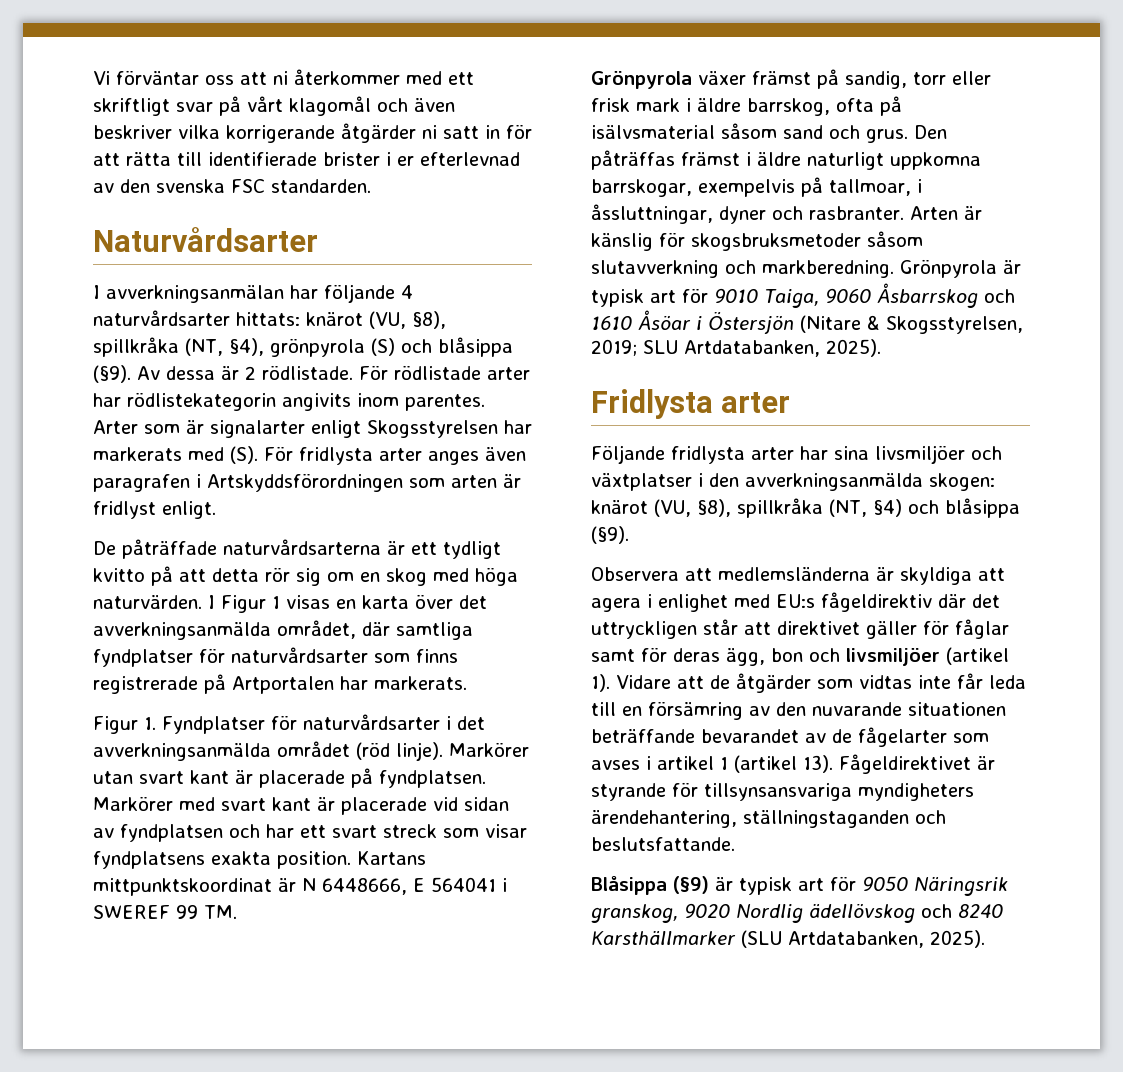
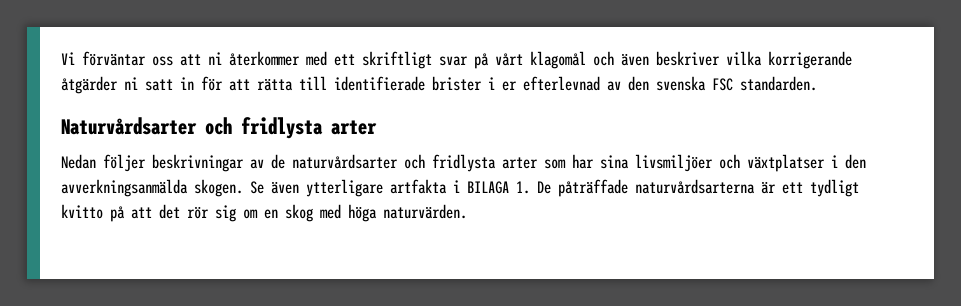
[93,284,413,303] [93,310,446,329] [93,337,513,357] [93,365,530,383] [93,392,485,411] [93,420,532,438] [93,446,526,465] [93,473,521,492] [93,501,216,519] // I avverkningsanmälan har följande 4 naturvårdsarter hittats: knärot (VU, §8), spillkråka (NT, §4), grönpyrola (S) och blåsippa (§9). Av dessa är 2 rödlistade. För rödlistade arter har rödlistekategorin angivits inom parentes. Arter som är signalarter enligt Skogsstyrelsen har markerats med (S). För fridlysta arter anges även paragrafen i Artskyddsförordningen som arten är fridlyst enligt. // -> [205,117,377,139] [61,154,866,172] [61,179,530,197] och fridlysta arter // Nedan följer beskrivningar av de naturvårdsarter och fridlysta arter som har sina livsmiljöer och växtplatser i den avverkningsanmälda skogen. Se även ytterligare artfakta i BILAGA 1.
[212,568,259,582] detta -> [159,204,180,219] det
[208,594,487,613] [93,620,473,640] [93,647,458,667] [93,674,467,694] [93,714,485,734] [93,741,529,761] [93,768,486,788] [93,796,509,815] [93,824,527,842] [93,851,426,869] [93,877,507,896] [93,905,237,919] [591,69,991,89] [591,96,902,116] [591,123,947,143] [591,150,981,170] [591,177,922,197] [591,204,982,224] [591,231,923,251] [591,259,1021,278] [591,283,1015,308] [591,310,1023,334] [591,339,881,357] [591,389,791,419] [591,445,1002,464] [591,473,995,491] [591,498,1020,518] [591,526,629,544] [591,567,1005,585] [591,592,1000,612] [591,619,1009,639] [591,647,1009,666] [591,673,1026,693] [591,701,1006,720] [591,727,989,747] [591,754,995,774] [591,782,974,801] [591,810,946,828] [591,837,735,851] [591,876,1008,896] [591,903,1003,923] [591,930,985,948] I Figur 1 visas en karta över det avverkningsanmälda området, där samtliga fyndplatser för naturvårdsarter som finns registrerade på Artportalen har markerats. // Figur 1. Fyndplatser för naturvårdsarter i det avverkningsanmälda området (röd linje). Markörer utan svart kant är placerade på fyndplatsen. Markörer med svart kant är placerade vid sidan av fyndplatsen och har ett svart streck som visar fyndplatsens exakta position. Kartans mittpunktskoordinat är N 6448666, E 564041 i SWEREF 99 TM. // Grönpyrola växer främst på sandig, torr eller frisk mark i äldre barrskog, ofta på isälvsmaterial såsom sand och grus. Den påträffas främst i äldre naturligt uppkomna barrskogar, exempelvis på tallmoar, i åssluttningar, dyner och rasbranter. Arten är känslig för skogsbruksmetoder såsom slutavverkning och markberedning. Grönpyrola är typisk art för 9010 Taiga, 9060 Åsbarrskog och 1610 Åsöar i Östersjön (Nitare & Skogsstyrelsen, 2019; SLU Artdatabanken, 2025). // Fridlysta arter // Följande fridlysta arter har sina livsmiljöer och växtplatser i den avverkningsanmälda skogen: knärot (VU, §8), spillkråka (NT, §4) och blåsippa (§9). // Observera att medlemsländerna är skyldiga att agera i enlighet med EU:s fågeldirektiv där det uttryckligen står att direktivet gäller för fåglar samt för deras ägg, bon och livsmiljöer (artikel 1). Vidare att de åtgärder som vidtas inte får leda till en försämring av den nuvarande situationen beträffande bevarandet av de fågelarter som avses i artikel 1 (artikel 13). Fågeldirektivet är styrande för tillsynsansvariga myndigheters ärendehantering, ställningstaganden och beslutsfattande. // Blåsippa (§9) är typisk art för 9050 Näringsrik granskog, 9020 Nordlig ädellövskog och 8240 Karsthällmarker (SLU Artdatabanken, 2025). -> (467, 211) none

